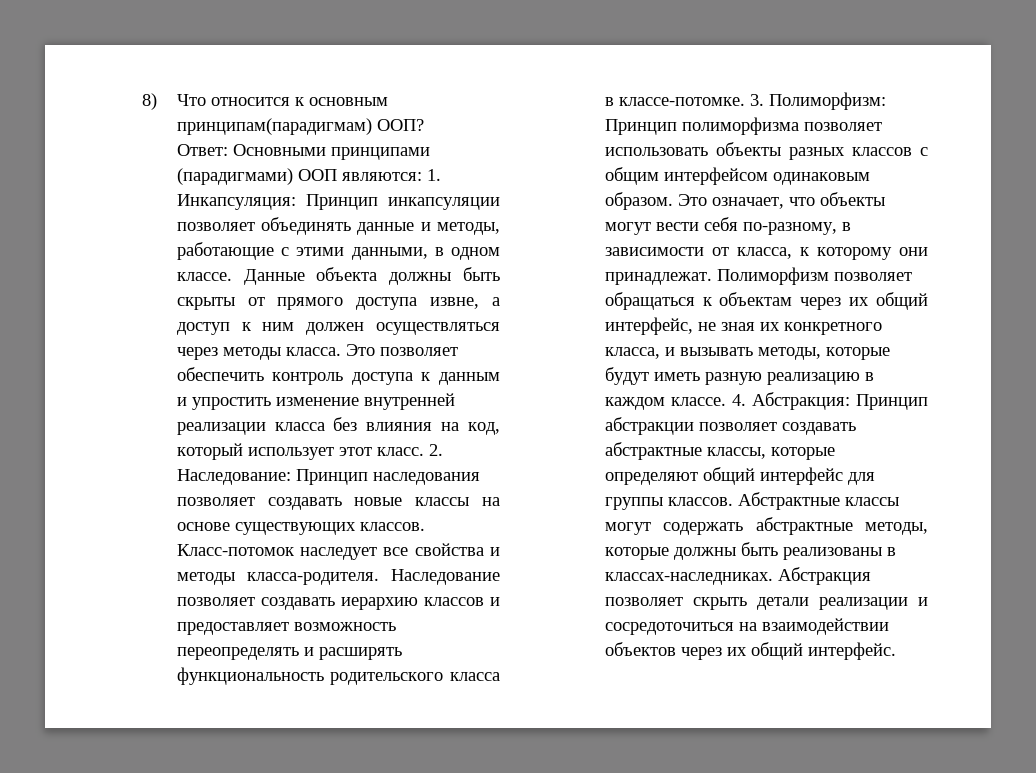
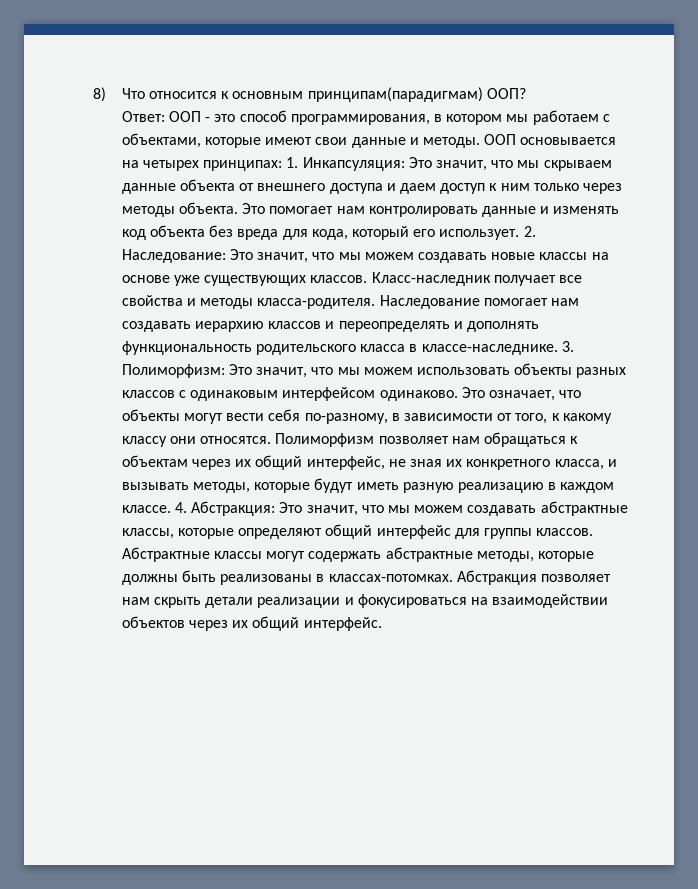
[232,144,430,160] [176,168,441,185] [176,194,500,210] [176,217,501,235] [176,242,500,260] [176,267,500,285] [176,297,500,310] [176,322,500,335] [176,344,458,360] [176,367,501,385] [176,393,455,410] [176,417,501,435] [176,443,443,460] [176,469,480,485] [176,497,255,506] Основными принципами (парадигмами) ООП являются: 1. Инкапсуляция: Принцип инкапсуляции позволяет объединять данные и методы, работающие с этими данными, в одном классе. Данные объекта должны быть скрыты от прямого доступа извне, а доступ к ним должен осуществляться через методы класса. Это позволяет обеспечить контроль доступа к данным и упростить изменение внутренней реализации класса без влияния на код, который использует этот класс. 2. Наследование: Принцип наследования позволяет -> [169,110,610,125] [121,133,617,148] [121,157,612,171] [121,179,622,194] [121,202,620,217] [121,225,536,240] [121,249,414,263] ООП - это способ программирования, в котором мы работаем с объектами, которые имеют свои данные и методы. ООП основывается на четырех принципах: 1. Инкапсуляция: Это значит, что мы скрываем данные объекта от внешнего доступа и даем доступ к ним только через методы объекта. Это помогает нам контролировать данные и изменять код объекта без вреда для кода, который его использует. 2. Наследование: Это значит, что мы можем
(230, 526) none -> [174,275,201,286] уже
[176,544,378,560] Класс-потомок наследует -> [371,272,556,286] Класс-наследник получает
[176,597,255,606] позволяет -> [483,298,579,306] помогает нам
[176,622,396,635] предоставляет возможность -> (335, 325) none
[318,647,402,660] расширять -> [466,321,539,332] дополнять
[618,97,745,106] классе-потомке. -> [421,344,558,355] классе-наследнике.
[604,117,882,135] Принцип полиморфизма позволяет -> [229,364,413,378] Это значит, что мы можем
[604,167,870,185] [604,192,673,210] общим интерфейсом одинаковым образом. -> [190,387,458,401] одинаковым интерфейсом одинаково.
[736,247,928,260] [604,272,712,285] класса, к которому они принадлежат. -> [515,413,612,424] [121,436,272,447] того, к какому классу они относятся.
(912, 276) none -> [451,436,480,444] нам
[856,394,928,410] [604,417,777,435] Принцип абстракции позволяет -> [279,502,464,516] Это значит, что мы можем
[604,572,773,585] классах-наследниках. -> [328,574,453,582] классах-потомках.
(683, 601) none -> [121,597,150,605] нам
[604,622,734,635] сосредоточиться -> [357,594,467,608] фокусироваться

